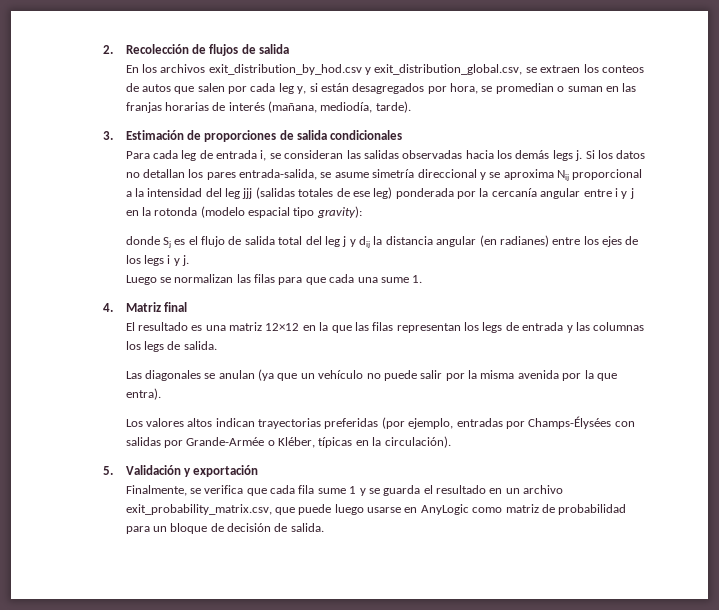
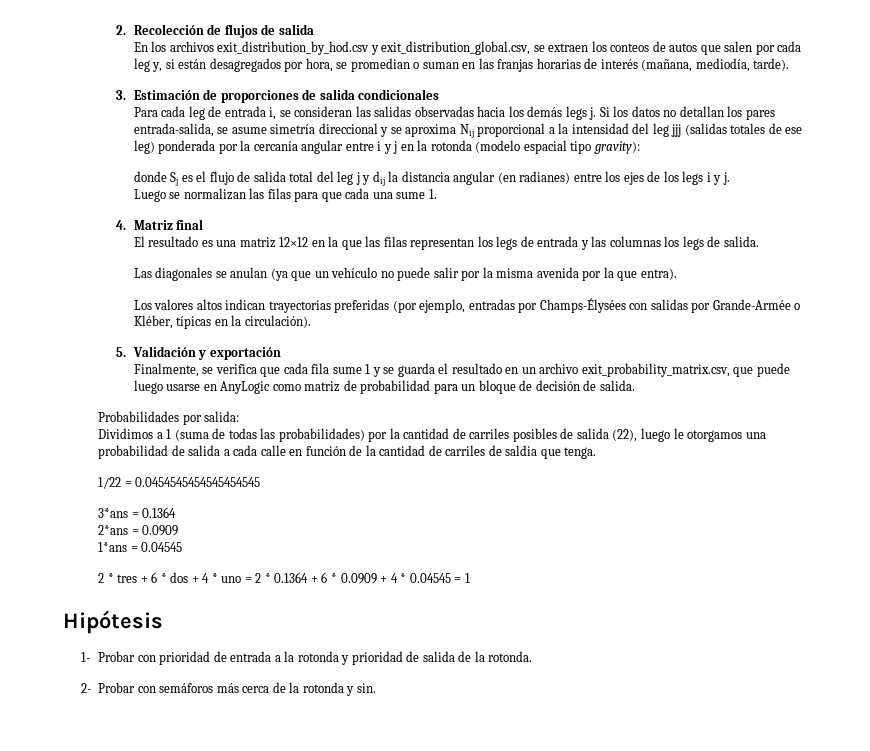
(324, 527) none -> [98,411,240,425] [98,428,766,442] [98,445,597,459] [98,477,261,489] [98,507,177,518] [98,525,179,536] [98,542,183,552] [98,572,470,584] [63,610,163,634] [80,651,533,665] [80,682,376,696] // Probabilidades por salida: // Dividimos a 1 (suma de todas las probabilidades) por la cantidad de carriles posibles de salida (22), luego le otorgamos una probabilidad de salida a cada calle en función de la cantidad de carriles de saldia que tenga. // 1/22 = 0.0454545454545454545 // 3*ans = 0.1364 // 2*ans = 0.0909 // 1*ans = 0.04545 // 2 * tres + 6 * dos + 4 * uno = 2 * 0.1364 + 6 * 0.0909 + 4 * 0.04545 = 1 // Hipótesis // 1- Probar con prioridad de entrada a la rotonda y prioridad de salida de la rotonda. // 2- Probar con semáforos más cerca de la rotonda y sin.

